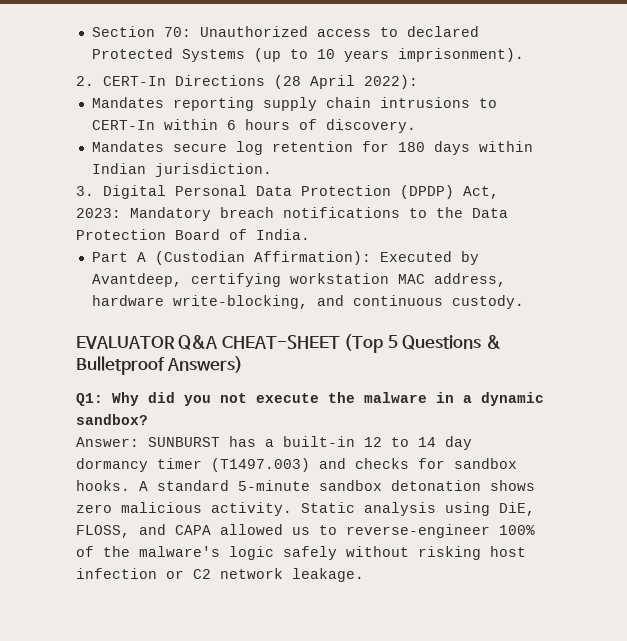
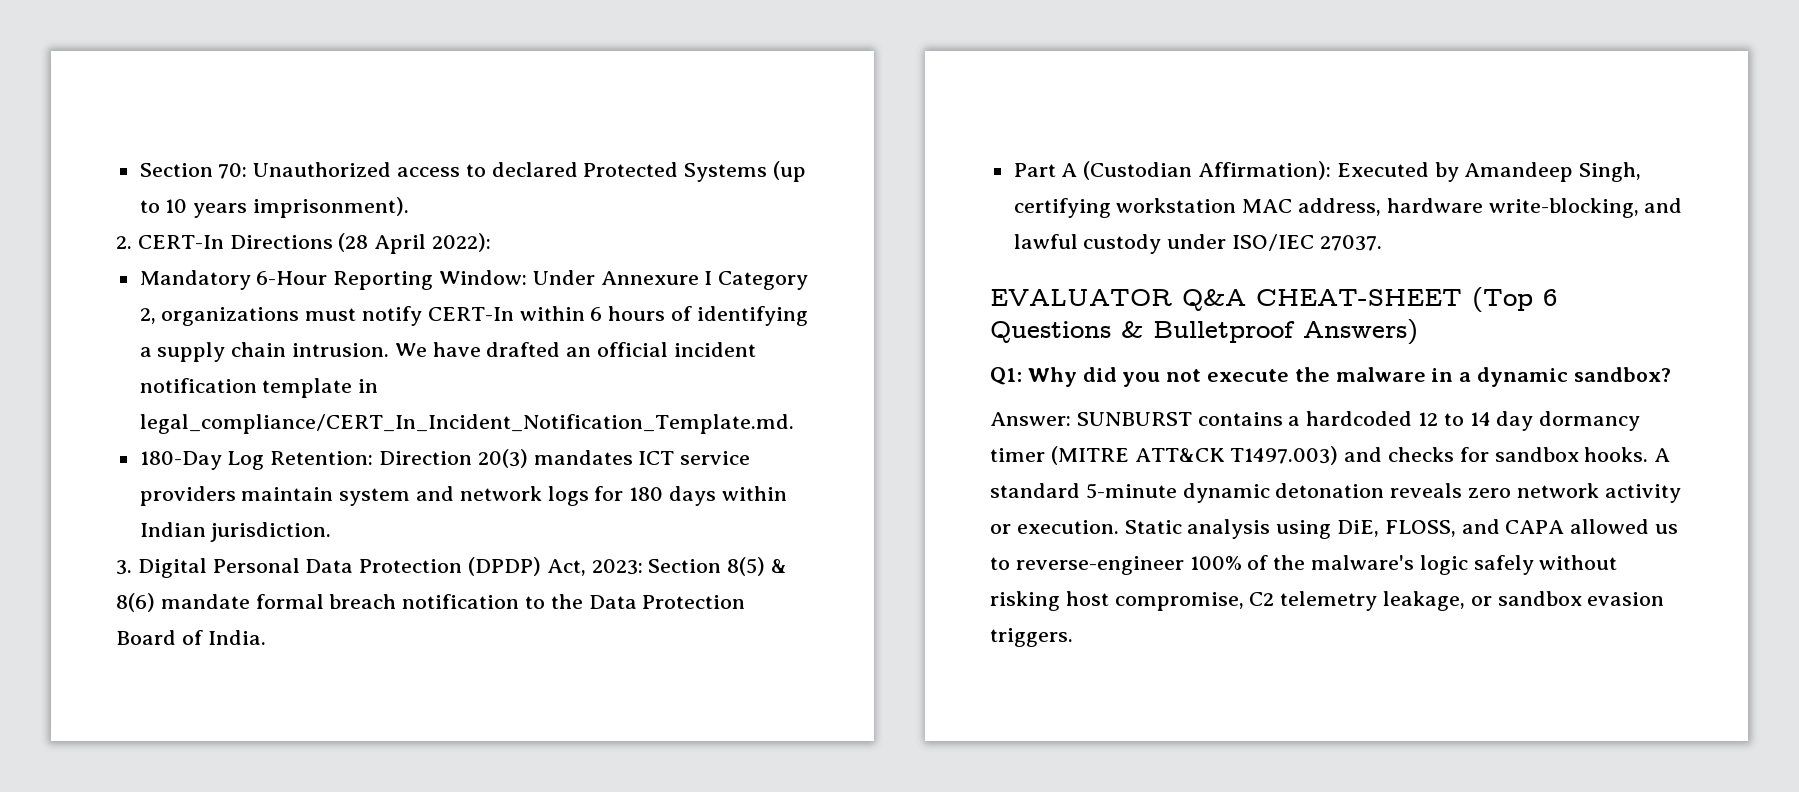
[91,97,497,111] Mandates reporting supply chain intrusions to -> [139,270,809,290] [139,306,423,326] Mandatory 6-Hour Reporting Window: Under Annexure I Category 2, organizations must notify
[325,119,416,133] [91,141,353,155] discovery. // Mandates secure log retention -> [696,306,808,326] [139,342,756,362] [139,378,379,398] [139,414,794,434] [139,449,751,470] [139,486,589,506] identifying a supply chain intrusion. We have drafted an official incident notification template in legal_compliance/CERT_In_Incident_Notification_Template.md. // 180-Day Log Retention: Direction 20(3) mandates ICT service providers maintain system and network logs
[130,207,400,221] Mandatory breach notifications -> [648,557,788,576] [116,593,520,612] Section 8(5) & 8(6) mandate formal breach notification
[91,273,182,287] Avantdeep, -> [1464,162,1642,182] Amandeep Singh,
[352,295,524,309] continuous custody. -> [1013,234,1382,254] lawful custody under ISO/IEC 27037.
[387,335,398,348] 5 -> [1543,289,1557,306] 6
[229,436,355,447] has a built-in -> [1197,411,1413,426] contains a hardcoded
[211,458,310,472] (T1497.003) -> [1050,446,1339,465] (MITRE ATT&CK T1497.003)
[319,480,535,491] [76,502,292,516] sandbox detonation shows zero malicious activity. -> [1182,483,1681,503] [990,520,1119,534] dynamic detonation reveals zero network activity or execution.
[76,568,364,582] infection or C2 network leakage. -> [1114,591,1665,611] [990,628,1073,647] compromise, C2 telemetry leakage, or sandbox evasion triggers.

